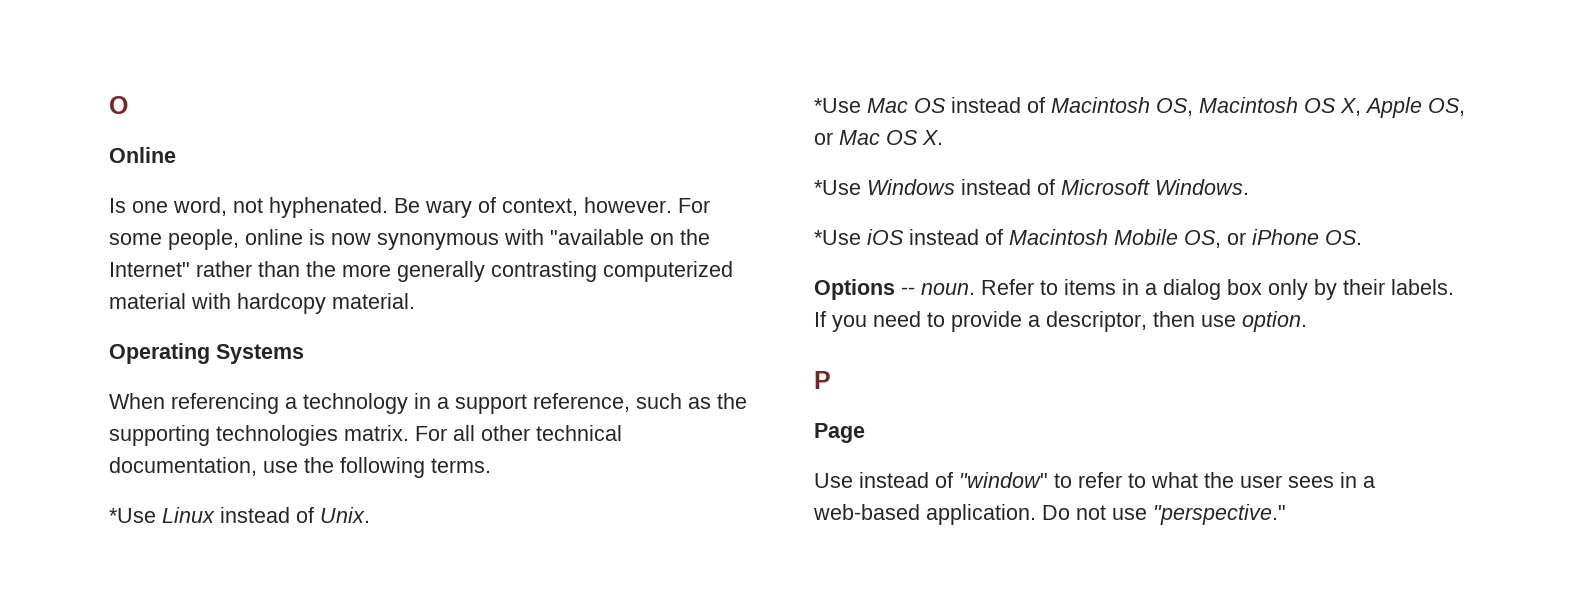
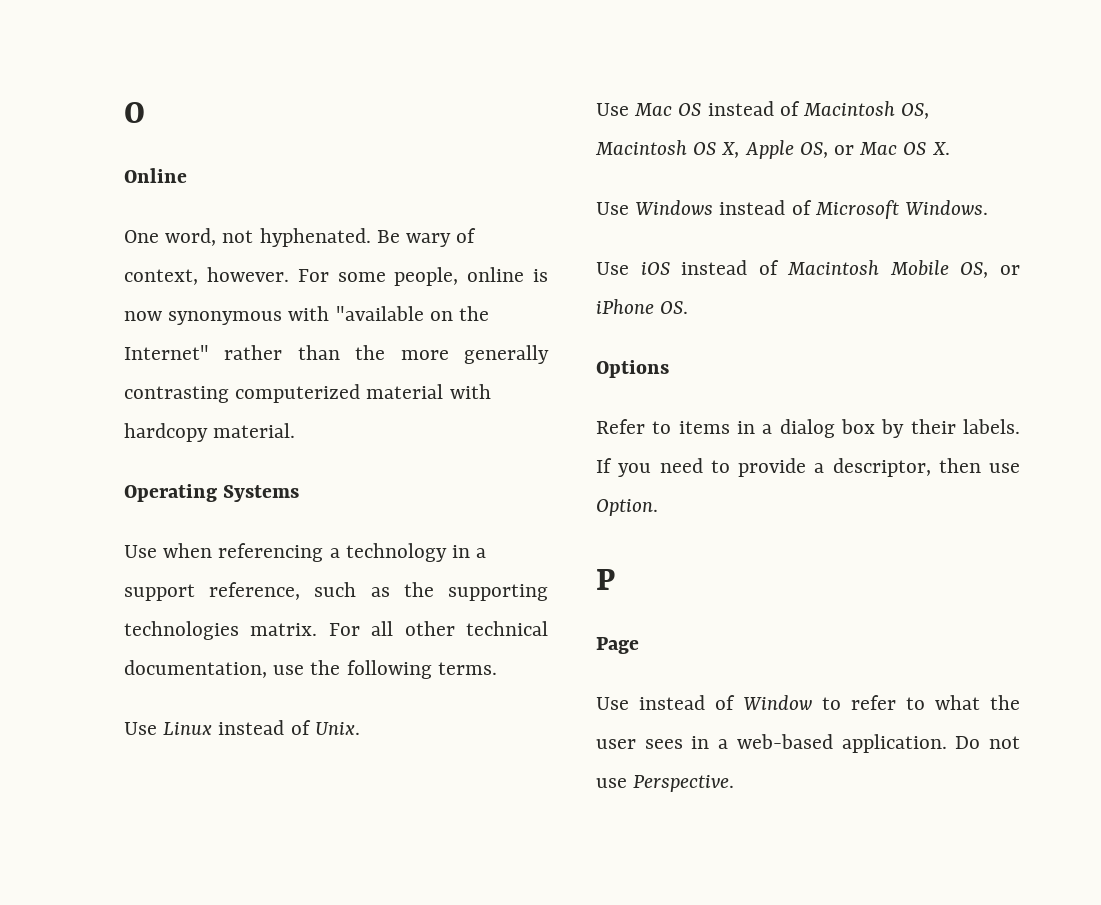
[109,198,168,213] Is one -> [124,230,159,243] One
[109,393,165,409] When -> [124,543,213,558] Use when
[109,508,156,523] *Use -> [124,722,157,735] Use
[814,98,861,113] *Use -> [596,103,629,116] Use
[814,180,861,195] *Use -> [596,202,629,215] Use
[814,230,861,245] *Use -> [596,262,629,275] Use
[901,283,975,295] -- noun. -> (669, 369) //
[1268,279,1308,300] only -> (875, 426) none
[1242,311,1307,332] option. -> [596,499,658,516] Option.
[959,472,1048,488] "window" -> [743,695,812,710] Window
[1153,504,1286,525] "perspective." -> [633,775,735,792] Perspective.

